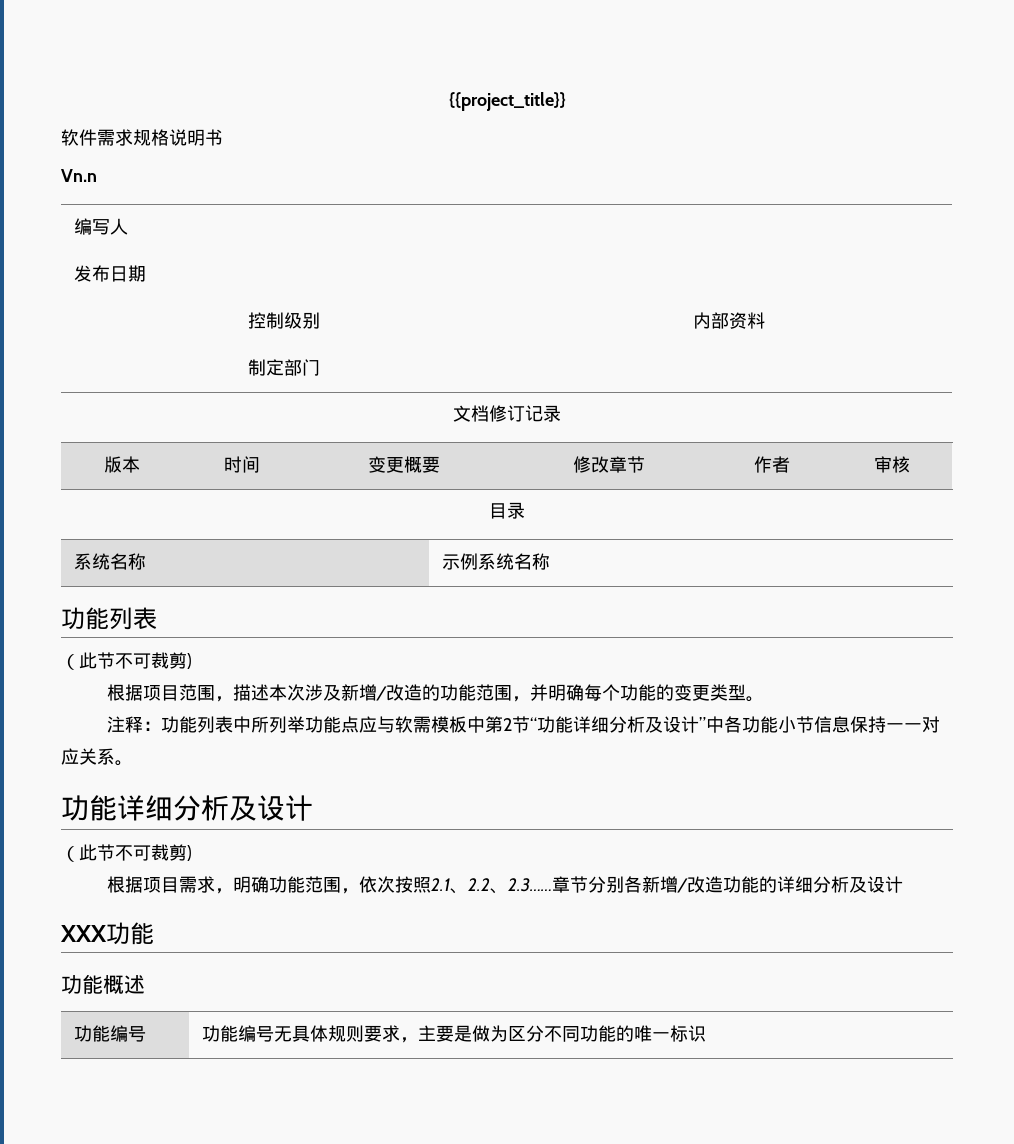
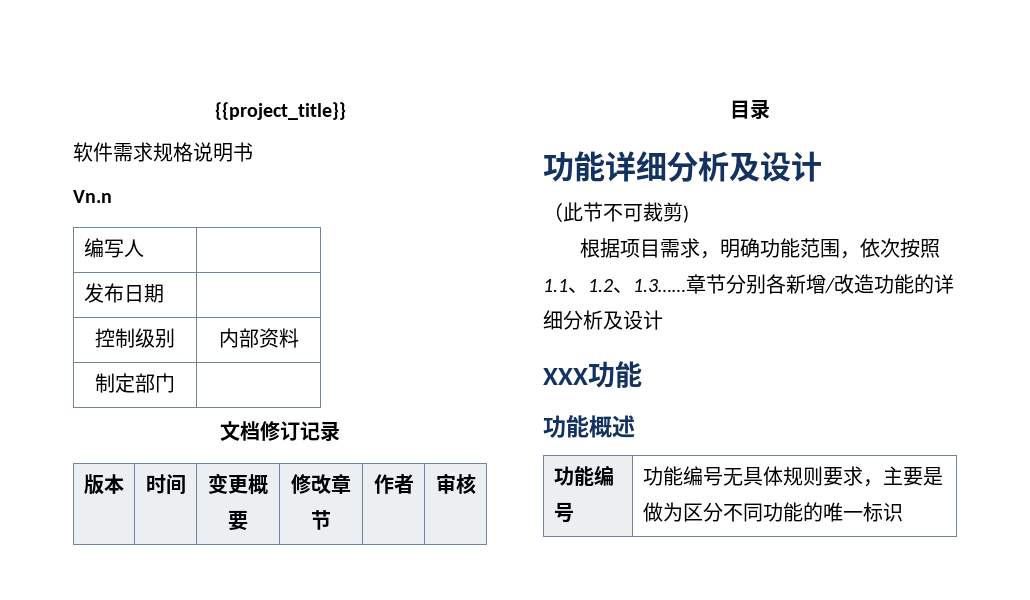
[73,553,146,570] [441,553,550,570] [61,607,157,630] [61,652,192,670] [106,684,764,702] [106,716,940,733] [61,748,133,766] // 系统名称 | 示例系统名称 // 功能列表 // （此节不可裁剪) // 根据项目范围，描述本次涉及新增/改造的功能范围，并明确每个功能的变更类型。 // 注释：功能列表中所列举功能点应与软需模板中第2节“功能详细分析及设计”中各功能小节信息保持一一对应关系。 -> (770, 109) none
[430,878,552,894] 2.1、2.2、2.3…… -> [543,279,686,293] 1.1、1.2、1.3……

